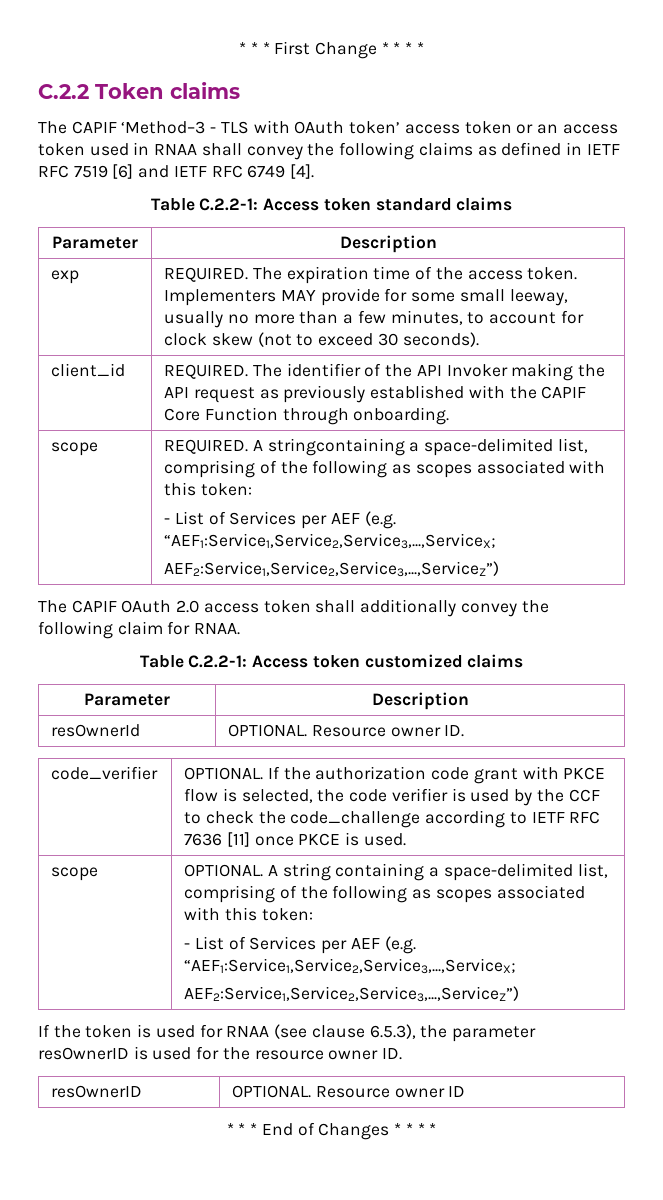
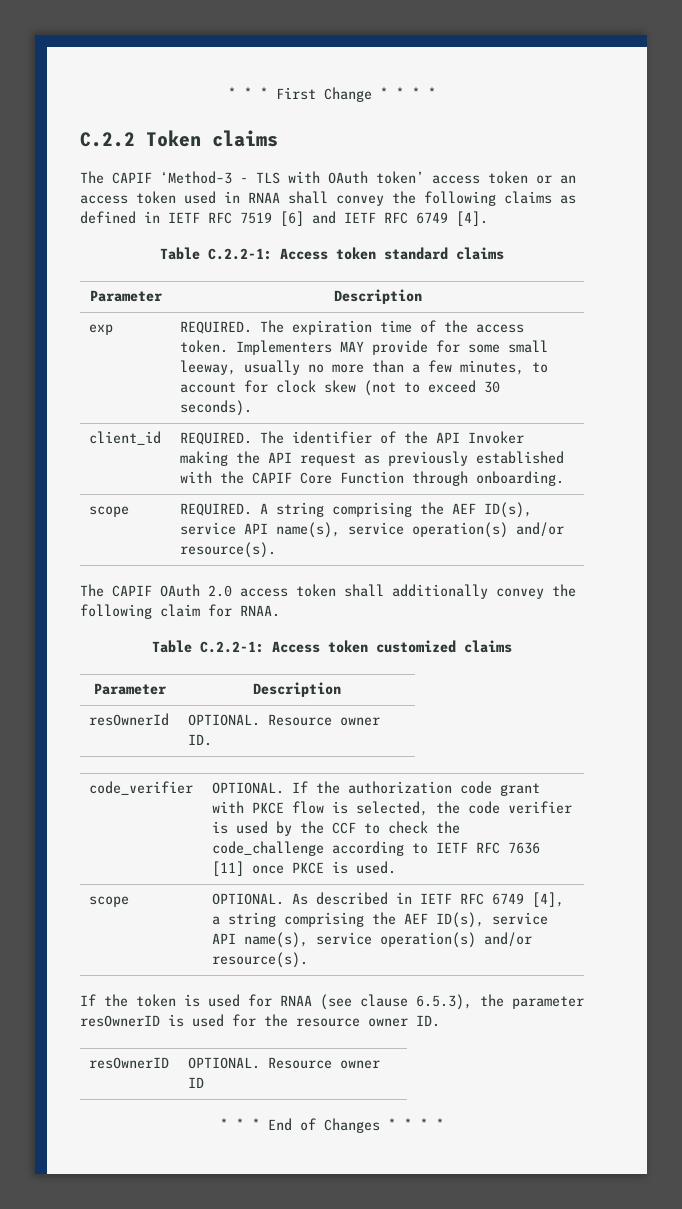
[267,438,588,456] [164,460,606,478] [164,482,252,496] [164,511,396,529] [164,533,497,549] [164,561,500,577] stringcontaining a space-delimited list, comprising of the following as scopes associated with this token: // - List of Services per AEF (e.g. “AEF1:Service1,Service2,Service3,...,ServiceX; // AEF2:Service1,Service2,Service3,...,ServiceZ”) -> [276,502,533,518] [180,522,565,538] [180,542,277,558] string comprising the AEF ID(s), service API name(s), service operation(s) and/or resource(s).
[267,863,608,881] [184,885,585,903] [184,907,313,921] [184,936,416,954] [184,958,517,974] [184,986,520,1002] A string containing a space-delimited list, comprising of the following as scopes associated with this token: // - List of Services per AEF (e.g. “AEF1:Service1,Service2,Service3,...,ServiceX; // AEF2:Service1,Service2,Service3,...,ServiceZ”) -> [292,892,565,907] [212,912,549,928] [212,932,533,948] [212,952,309,968] As described in IETF RFC 6749 [4], a string comprising the AEF ID(s), service API name(s), service operation(s) and/or resource(s).

